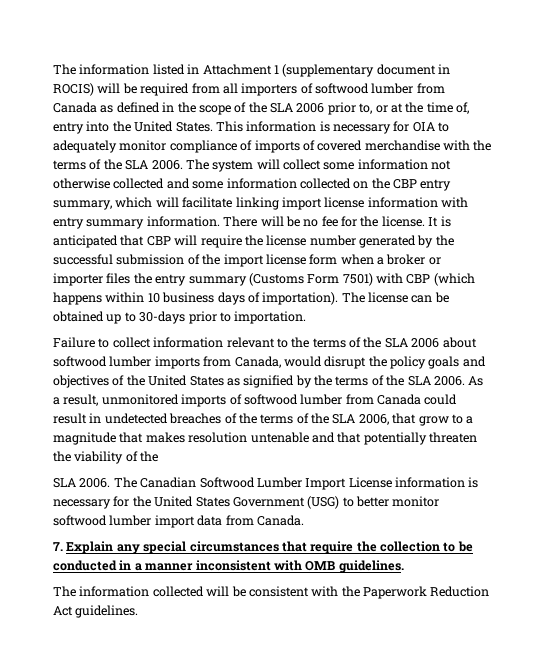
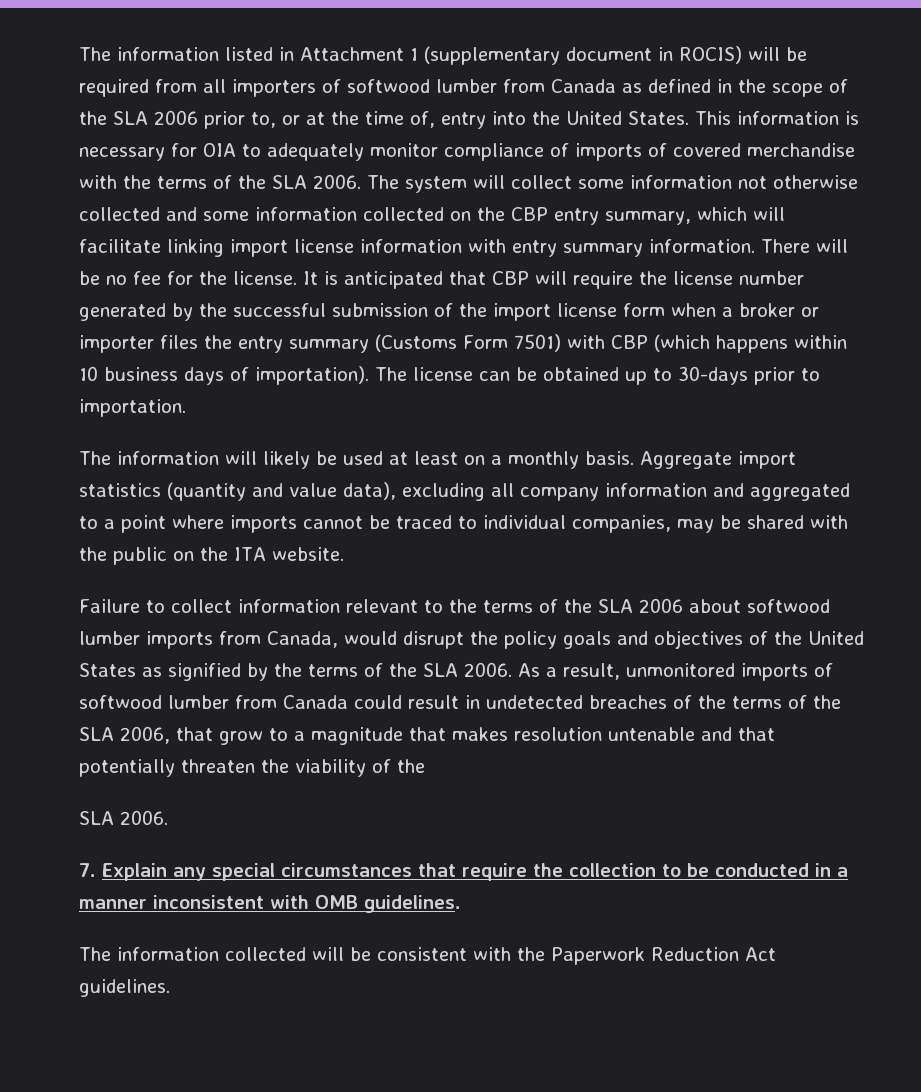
(307, 317) none -> [79,451,796,469] [79,482,850,501] [79,515,848,533] [79,547,344,565] // The information will likely be used at least on a monthly basis. Aggregate import statistics (quantity and value data), excluding all company information and aggregated to a point where imports cannot be traced to individual companies, may be shared with the public on the ITA website.
[113,477,479,490] [53,496,440,509] [53,515,304,528] The Canadian Softwood Lumber Import License information is necessary for the United States Government (USG) to better monitor softwood lumber import data from Canada. -> (168, 817) none

